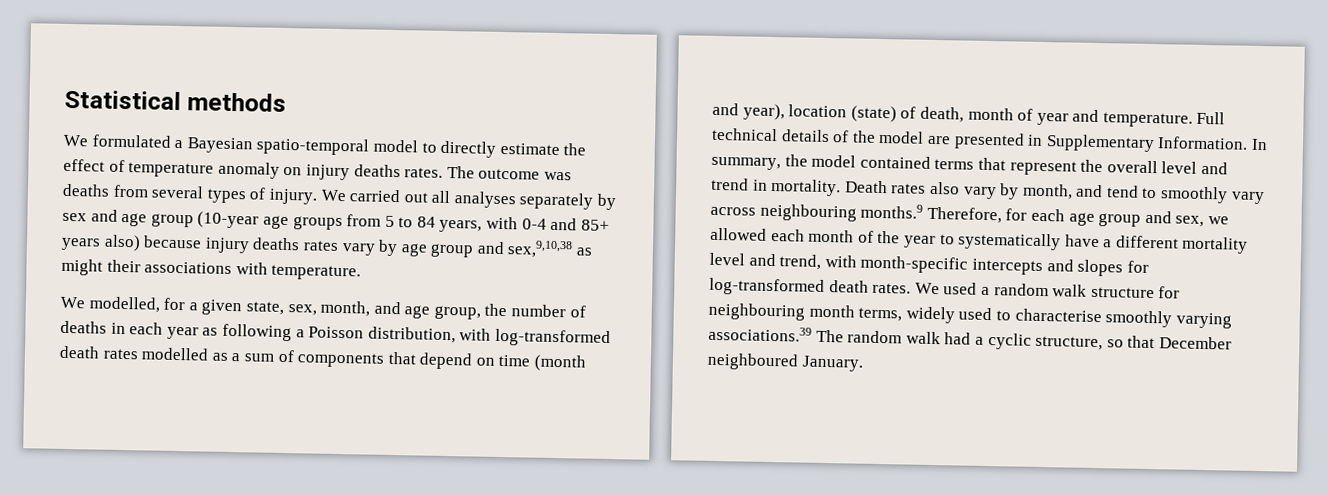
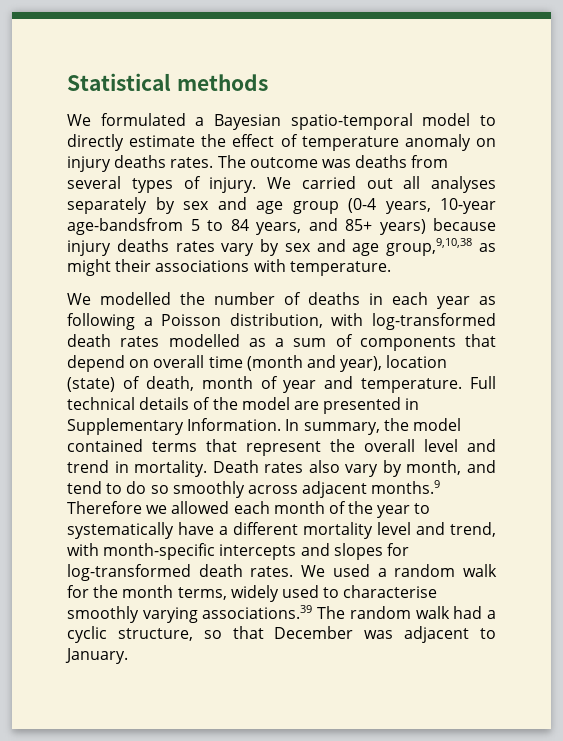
[197,211,610,233] [61,234,141,252] (10-year age groups from 5 to 84 years, with 0-4 and 85+ years also) -> [348,198,496,214] [67,218,426,235] (0-4 years, 10-year age-bandsfrom 5 to 84 years, and 85+ years)
[400,240,574,259] age group and sex,9,10,38 -> [284,238,473,256] sex and age group,9,10,38
[88,296,481,320] modelled, for a given state, sex, month, and age group, -> [100,292,171,305] modelled
(495, 361) none -> [153,355,205,368] overall
[1160,186,1265,205] [710,203,1205,227] smoothly vary across neighbouring months.9 Therefore, for each age group and sex, -> [126,480,441,498] [67,501,142,514] do so smoothly across adjacent months.9 Therefore
[1090,286,1181,299] [708,302,805,321] structure for neighbouring -> [67,585,119,598] for the
[707,352,799,371] neighboured -> [364,626,496,643] was adjacent to

